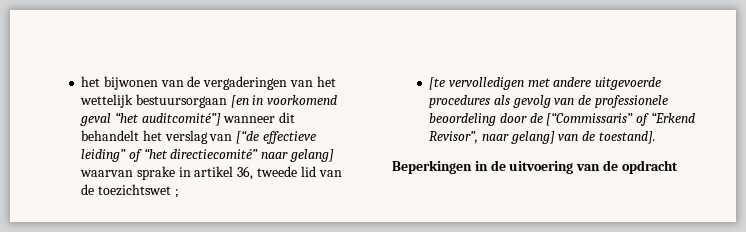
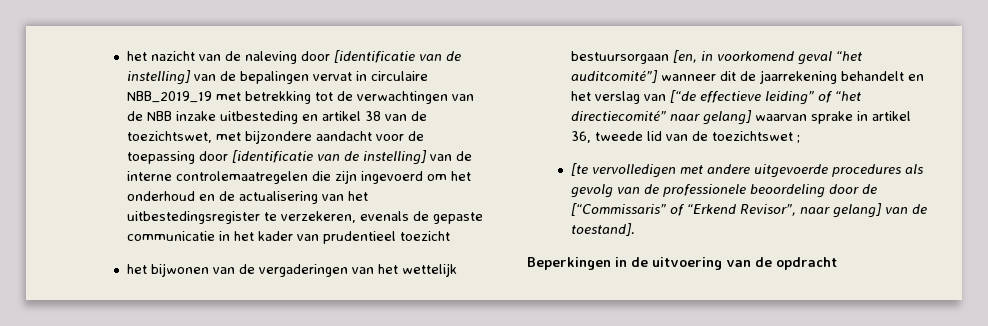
[81,76,101,87] het -> [127,50,462,64] [127,70,429,85] [127,91,475,104] [127,111,428,124] [127,130,425,144] [127,150,473,165] [127,170,472,184] [127,191,369,204] [127,211,484,224] [127,231,451,244] [127,264,148,274] het nazicht van de naleving door [identificatie van de instelling] van de bepalingen vervat in circulaire NBB_2019_19 met betrekking tot de verwachtingen van de NBB inzake uitbesteding en artikel 38 van de toezichtswet, met bijzondere aandacht voor de toepassing door [identificatie van de instelling] van de interne controlemaatregelen die zijn ingevoerd om het onderhoud en de actualisering van het uitbestedingsregister te verzekeren, evenals de gepaste communicatie in het kader van prudentieel toezicht // het
[230,95,249,108] [en -> [673,50,698,63] [en,
[81,130,140,141] behandelt -> [740,70,925,84] de jaarrekening behandelt en

